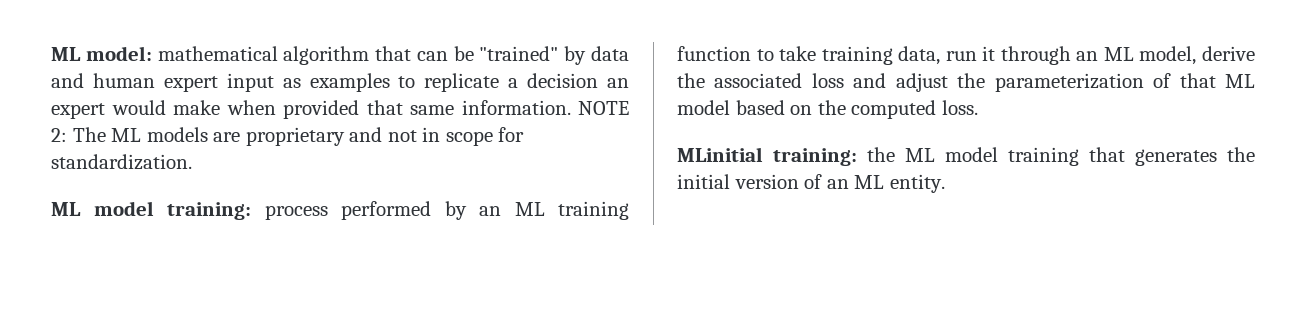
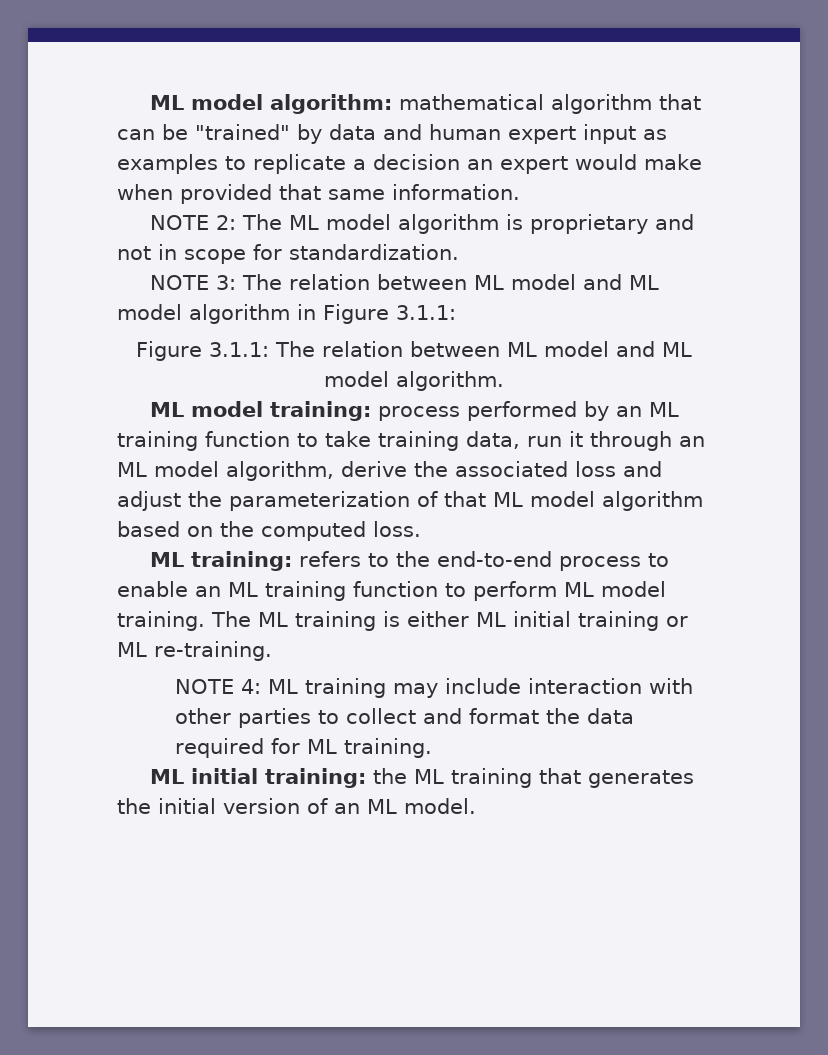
[51,46,152,61] ML model: -> [149,94,392,114] ML model algorithm:
(571, 107) none -> (520, 192) //
[146,127,241,142] models are -> [325,214,523,234] model algorithm is
(192, 162) none -> [149,274,659,290] [117,304,456,324] [136,341,692,361] [324,371,504,391] // NOTE 3: The relation between ML model and ML model algorithm in Figure 3.1.1: // Figure 3.1.1: The relation between ML model and ML model algorithm.
[1139,46,1197,65] model, -> [154,461,334,481] model algorithm,
(730, 107) none -> [602,491,703,511] algorithm
[677,147,763,162] MLinitial -> [149,551,669,571] [117,581,666,601] [117,611,688,631] [117,641,272,661] [175,678,694,698] [175,708,635,728] [175,738,433,758] [149,768,258,784] ML training: refers to the end-to-end process to enable an ML training function to perform ML model training. The ML training is either ML initial training or ML re-training. // NOTE 4: ML training may include interaction with other parties to collect and format the data required for ML training. // ML initial
[945,147,998,162] model -> (444, 776) none
[889,174,945,193] entity. -> [404,798,476,814] model.

